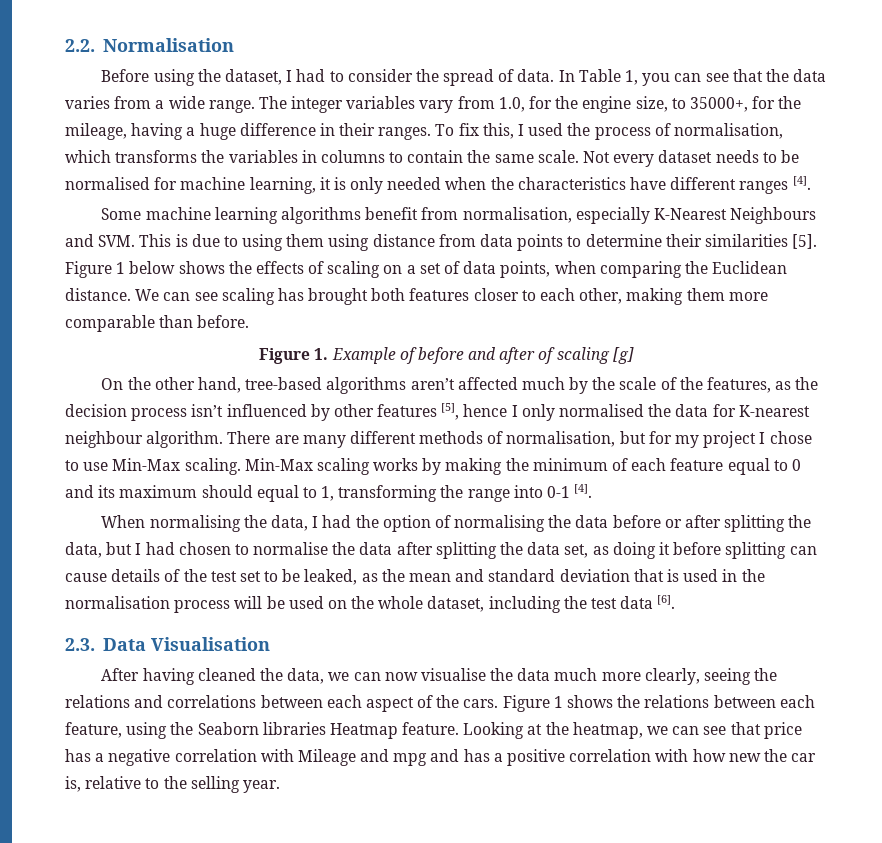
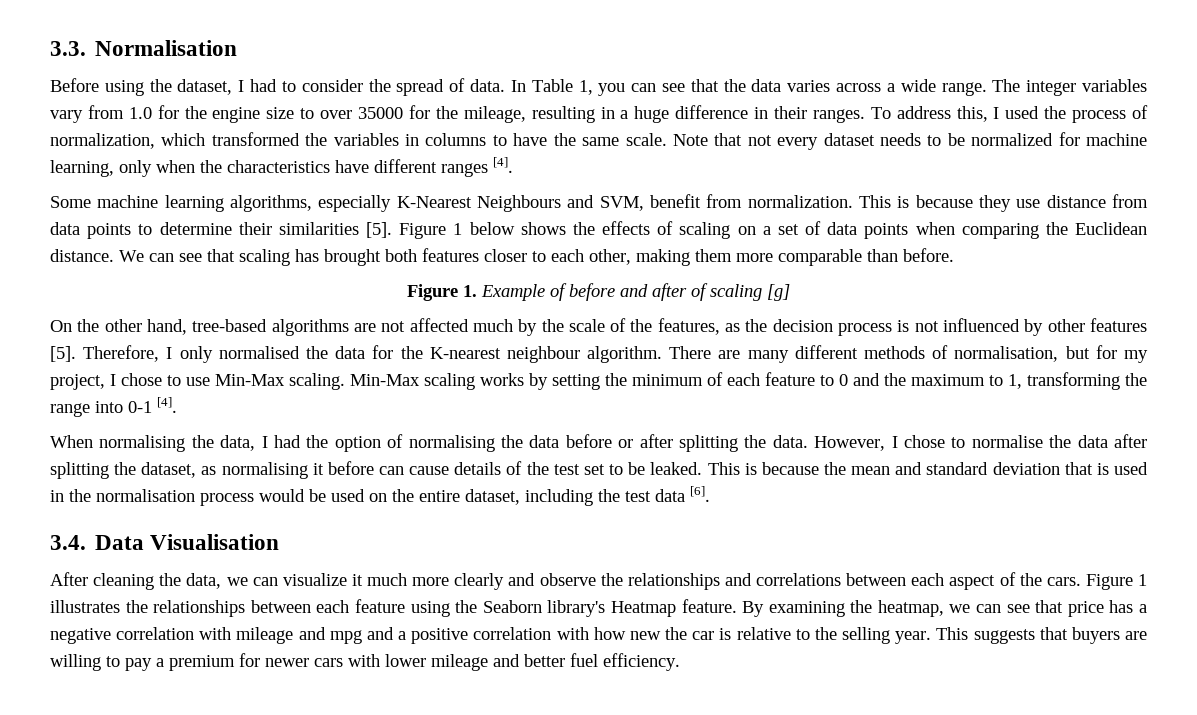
[65,39,95,52] 2.2. -> [50,41,86,56] 3.3.
[114,96,152,109] from -> [836,83,882,92] across
[498,97,525,112] 1.0, -> [128,107,152,119] 1.0
[635,96,748,112] size, to 35000+, -> [266,107,404,119] size to over 35000
[131,123,184,140] having -> [531,106,615,123] resulting in
[458,123,479,136] fix -> [896,106,951,119] address
[673,123,783,139] [65,150,198,163] normalisation, which transforms -> [50,132,300,149] normalization, which transformed
[407,150,464,163] contain -> [513,133,548,146] have
[583,151,611,163] Not -> [672,133,772,146] Note that not
[65,177,150,190] normalised -> [971,133,1054,146] normalized
[319,177,442,194] it is only needed -> [119,160,152,177] only
[281,207,817,224] [65,234,370,251] algorithms benefit from normalisation, especially K-Nearest Neighbours and SVM. This is due to using them using -> [230,194,1041,212] algorithms, especially K-Nearest Neighbours and SVM, benefit from normalization. This is because they use
[500,261,551,278] points, -> [864,223,909,239] points
(218, 296) none -> [207,249,235,262] that
[410,378,455,390] aren’t -> [353,321,406,332] are not
[191,404,224,417] isn’t -> [897,320,939,332] is not
[441,403,508,420] [5], hence -> [50,345,160,362] [5]. Therefore,
(736, 410) none -> [400,346,423,359] the
[703,431,757,448] project -> [50,374,105,390] project,
[445,458,503,475] making -> [552,374,600,390] setting
[727,458,770,475] equal -> (815, 379) none
[98,485,299,502] its maximum should equal -> [884,373,985,386] the maximum
[65,542,231,558] data, but I had chosen -> [772,435,945,451] data. However, I chose
[527,542,656,559] data set, as doing -> [141,462,308,479] dataset, as normalising
[725,542,787,559] splitting -> (374, 468) none
[304,569,378,585] leaked, as -> [650,462,819,475] leaked. This is because
[234,596,263,609] will -> [259,489,305,502] would
[378,596,424,609] whole -> [419,490,460,502] entire
[65,638,95,651] 2.3. -> [50,535,86,550] 3.4.
[142,668,256,685] having cleaned -> [93,573,155,590] cleaning
[384,668,778,685] [65,695,130,708] now visualise the data much more clearly, seeing the relations -> [282,573,720,590] visualize it much more clearly and observe the relationships
[567,695,815,708] [65,722,122,738] shows the relations between each feature, -> [50,599,405,617] illustrates the relationships between each feature
[262,722,326,735] libraries -> [547,600,606,617] library's
[463,722,543,739] Looking at -> [742,601,845,617] By examining
[297,749,356,766] Mileage -> [236,627,294,644] mileage
[463,749,490,762] has -> (394, 633) none
[65,776,81,792] is, -> [719,628,732,640] is
(280, 786) none -> [936,627,1147,644] [50,653,680,671] This suggests that buyers are willing to pay a premium for newer cars with lower mileage and better fuel efficiency.

